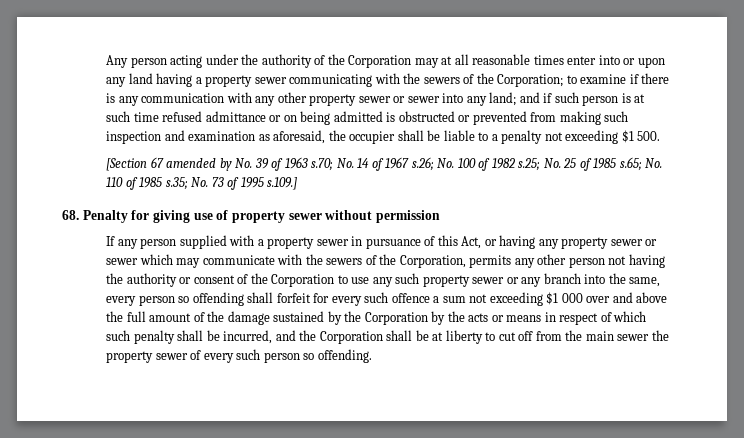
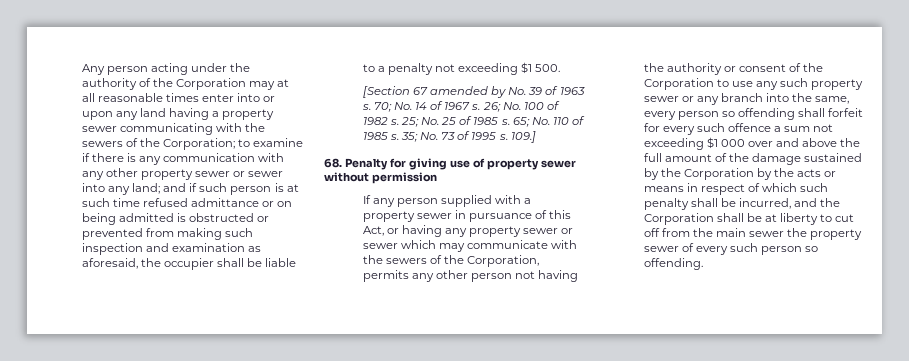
[311,158,334,171] s.70; -> [361,102,392,112] s. 70;
[411,157,434,171] s.26; -> [471,102,501,112] s. 26;
[518,158,541,171] s.25; -> [389,117,420,127] s. 25;
[619,157,642,171] s.65; -> [500,117,530,127] s. 65;
[165,177,188,190] s.35; -> [389,132,419,142] s. 35;
[267,177,298,190] s.109.] -> [498,131,536,143] s. 109.]

